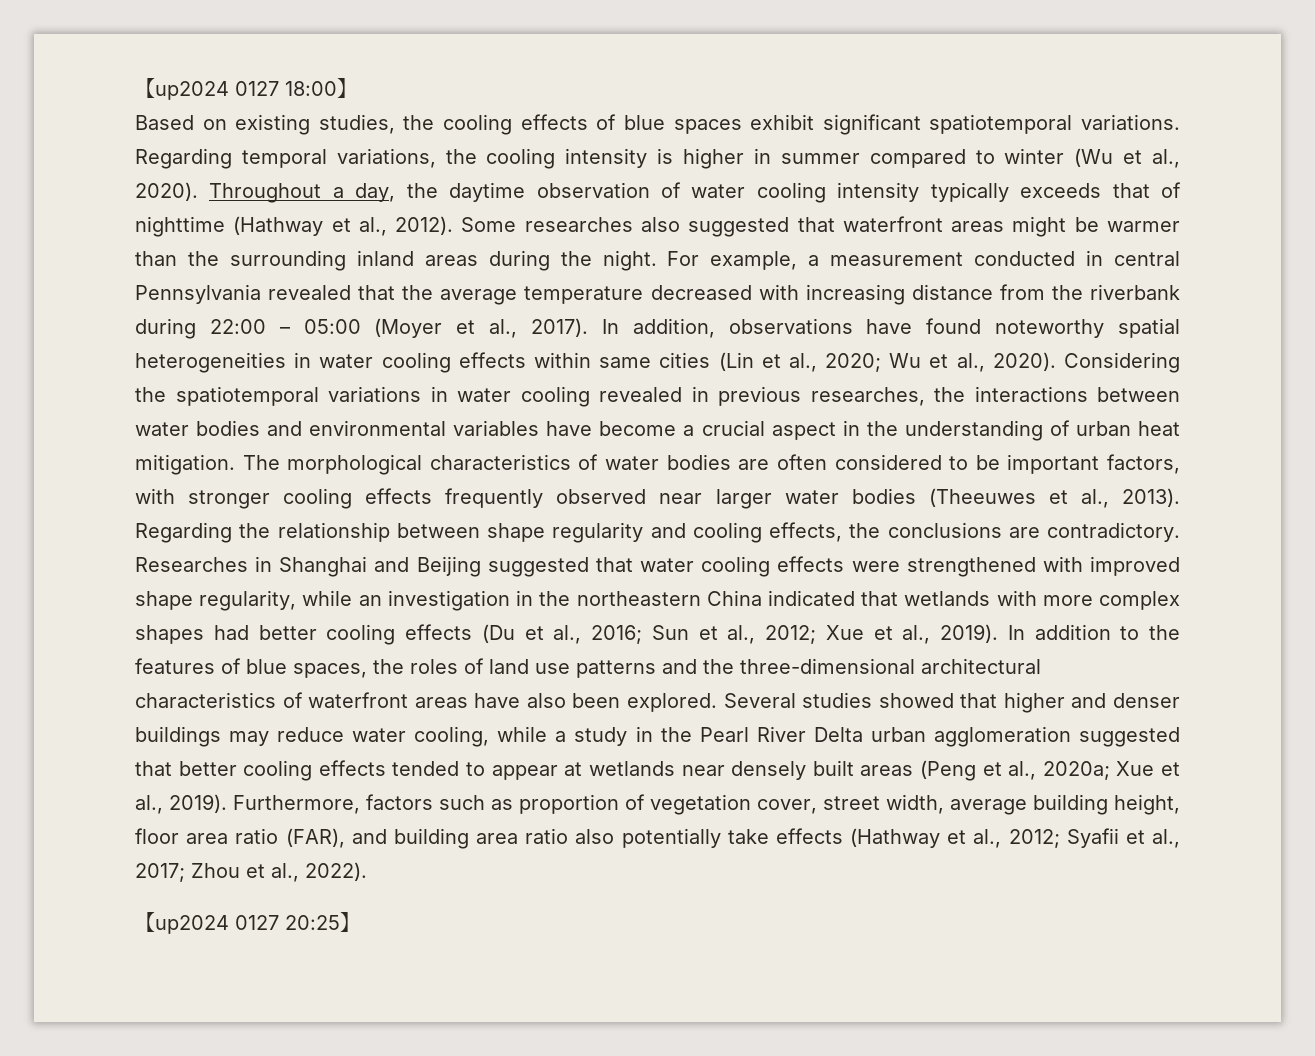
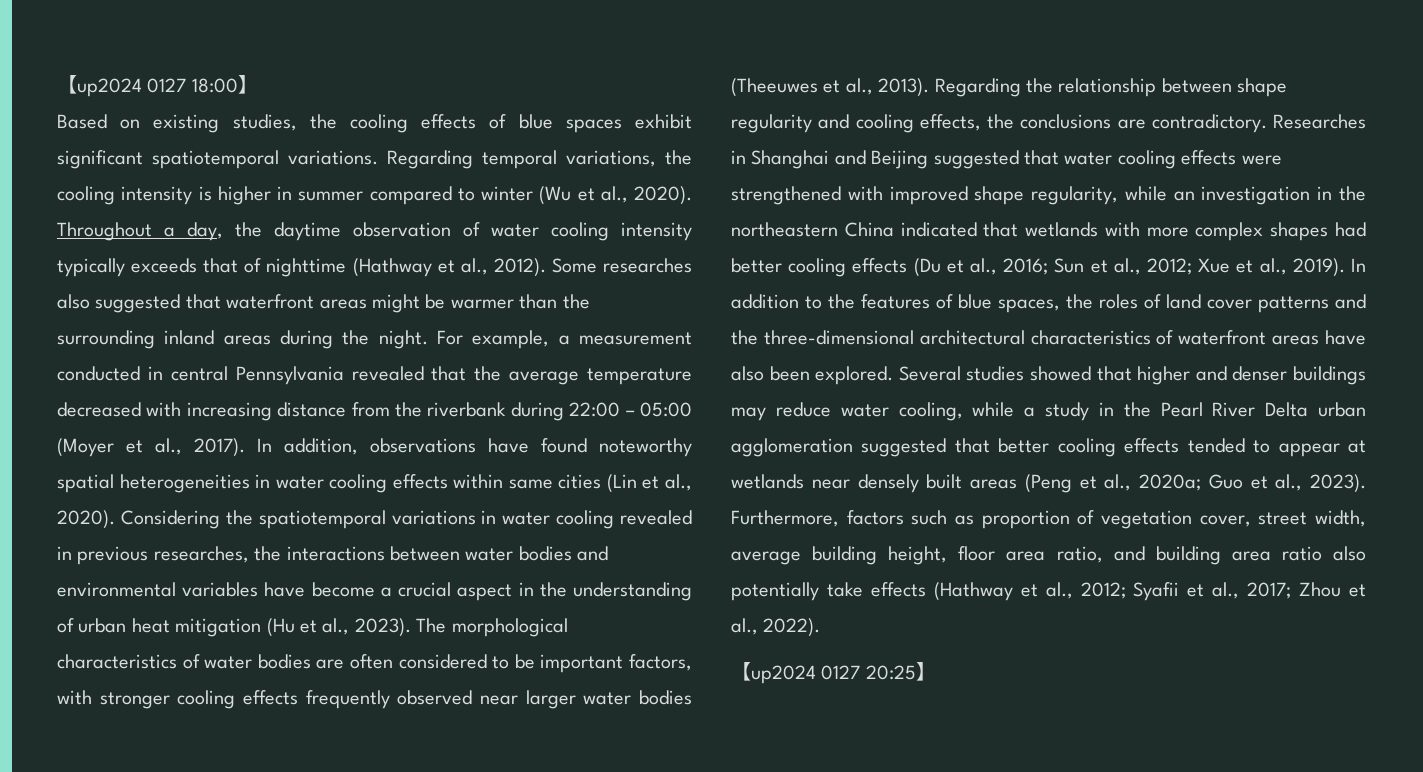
[825,353,985,372] 2020; Wu et al., -> (692, 482) none
[135,454,235,475] mitigation. -> [175,618,411,637] mitigation (Hu et al., 2023).
[535,663,570,674] use -> [1207,299,1252,309] cover
[1116,761,1180,776] [135,794,227,814] Xue et al., 2019). -> [1208,474,1366,493] Guo et al., 2023).
[235,828,345,848] ratio (FAR), -> [1056,546,1103,563] ratio,

